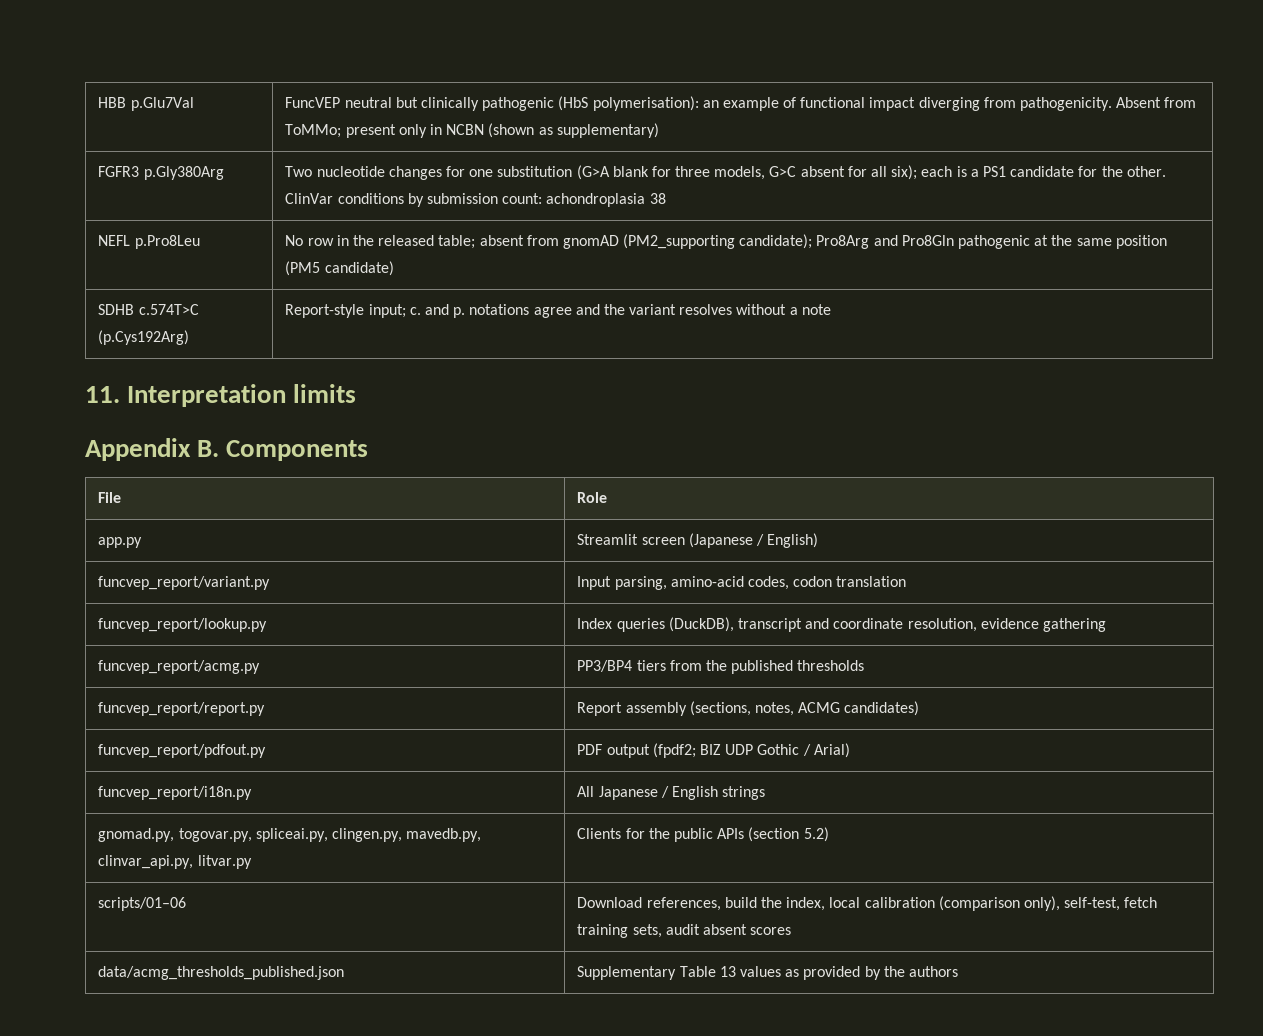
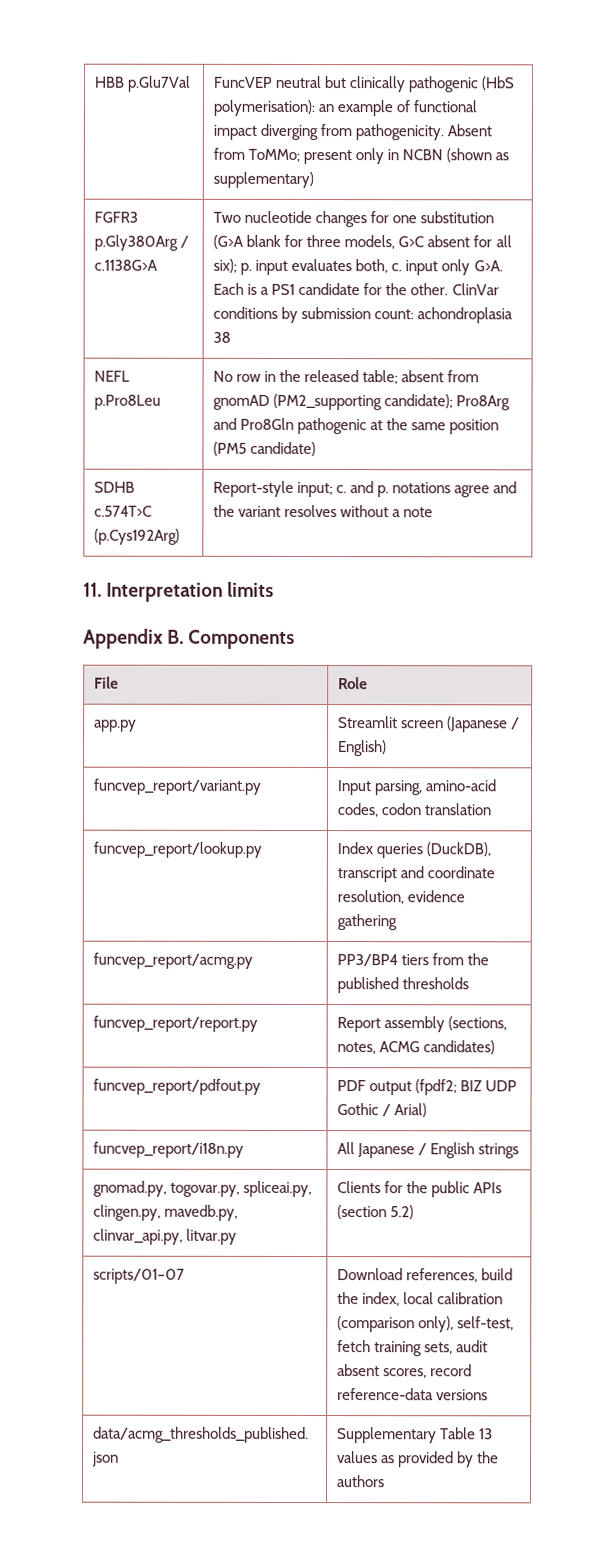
(224, 173) none -> [180,235,190,248] [94,259,159,271] / c.1138G>A
[921,166,953,177] each -> [240,258,503,276] [213,282,245,295] p. input evaluates both, c. input only G>A. Each
[98,897,187,911] scripts/01–06 -> [93,1268,186,1284] scripts/01–07
[750,927,792,935] scores -> [383,1364,473,1379] [337,1388,489,1401] scores, record reference-data versions

